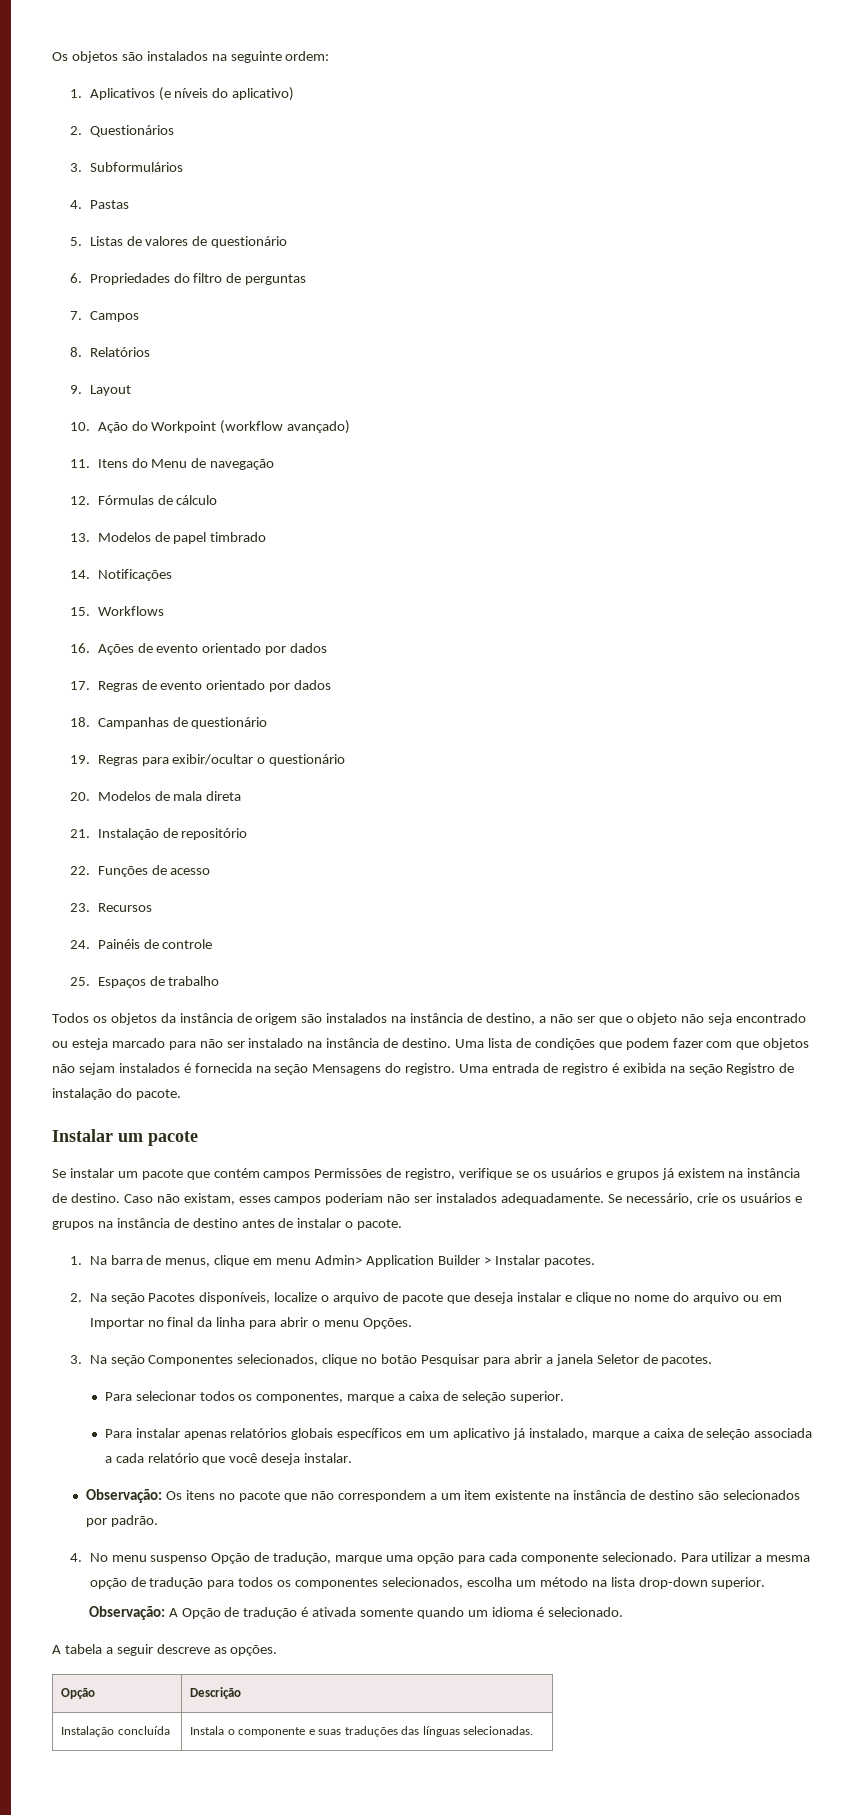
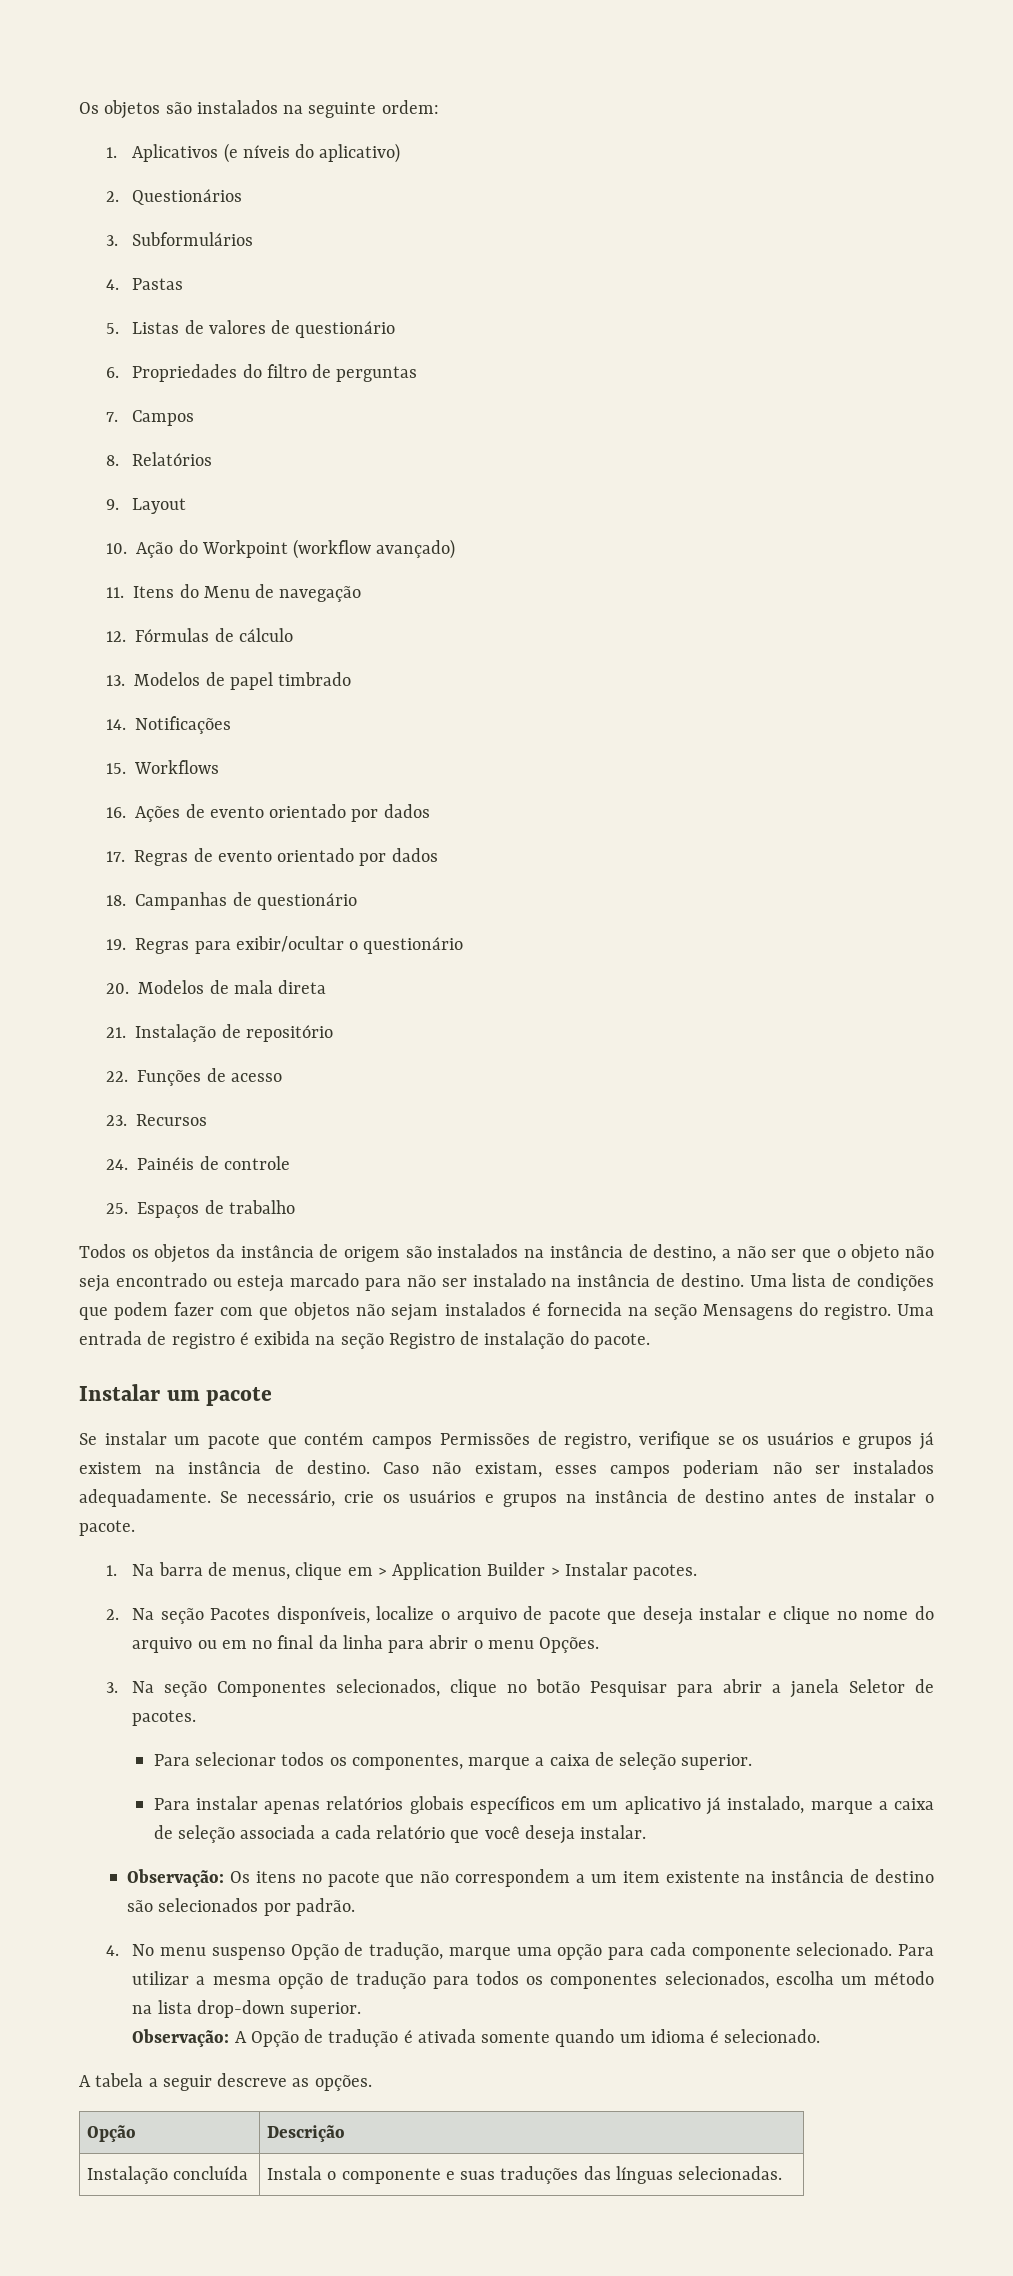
[276,1255,363,1265] menu Admin> -> [377,1567,387,1576] >
[89,1318,144,1329] Importar -> (247, 1644) none

